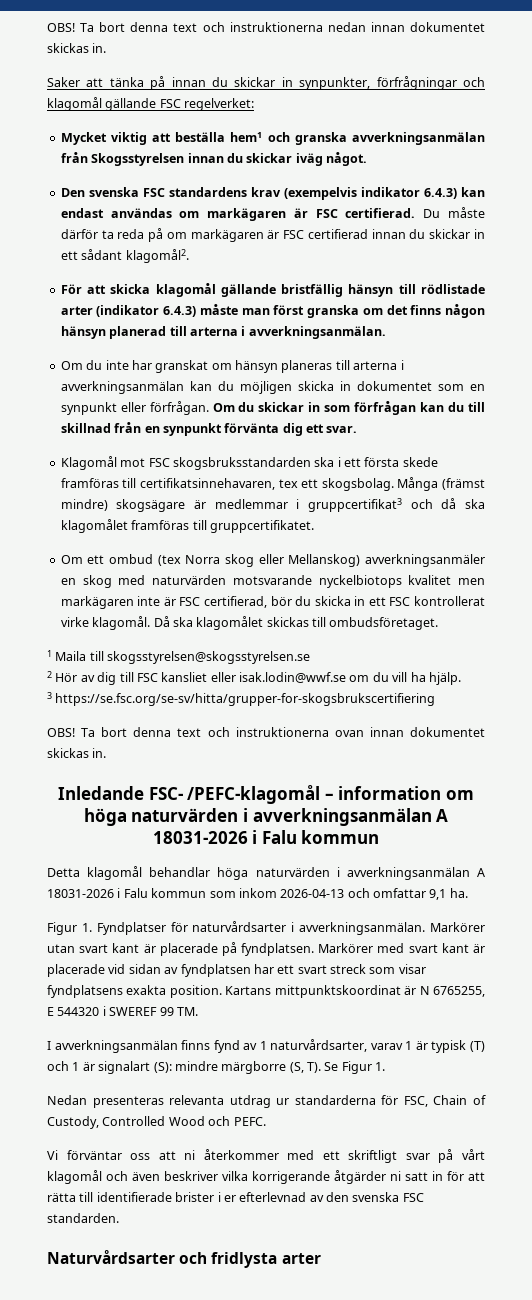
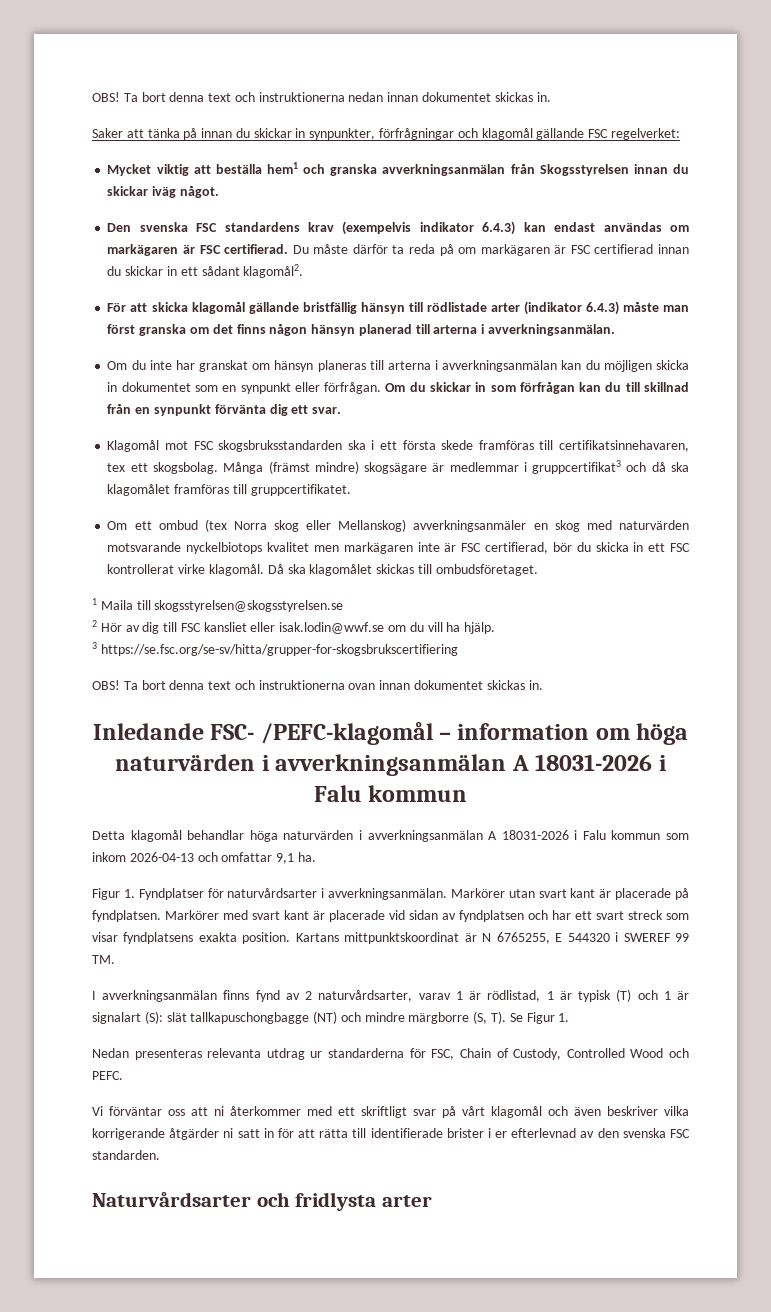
(251, 970) none -> [528,910,548,920] och
[259,1041,267,1050] 1 -> [305,991,313,1000] 2
(428, 1045) none -> [487,990,572,1002] rödlistad, 1 är
(172, 1067) none -> [166,1011,361,1024] slät tallkapuschongbagge (NT) och

